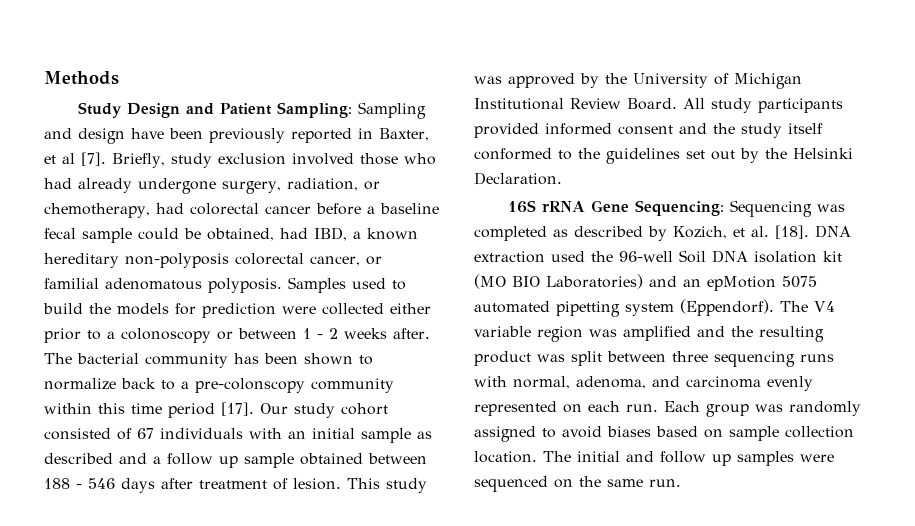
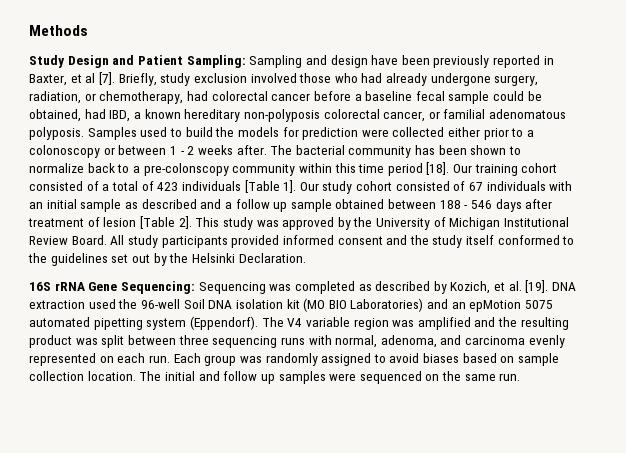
[221,402,254,416] [17]. -> [426,162,558,176] [29,180,297,193] [18]. Our training cohort consisted of a total of 423 individuals [Table 1].
[293,478,341,490] lesion. -> [103,216,192,229] lesion [Table 2].
[775,225,809,239] [18]. -> [525,280,549,293] [19].

